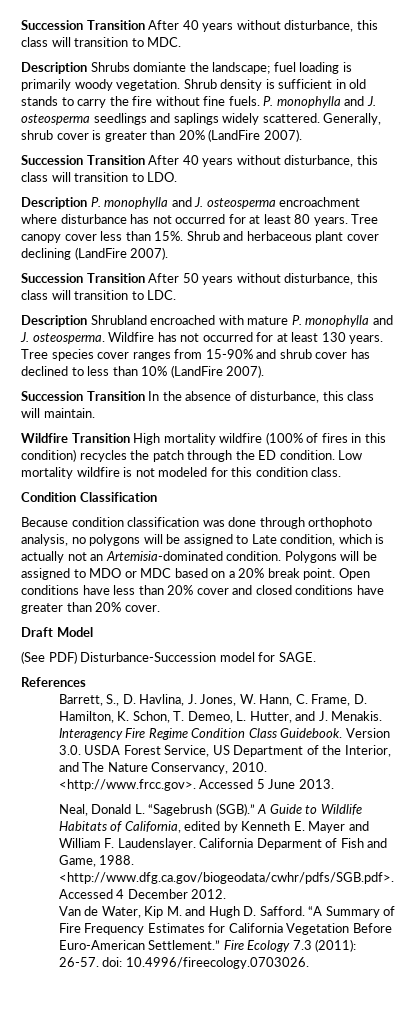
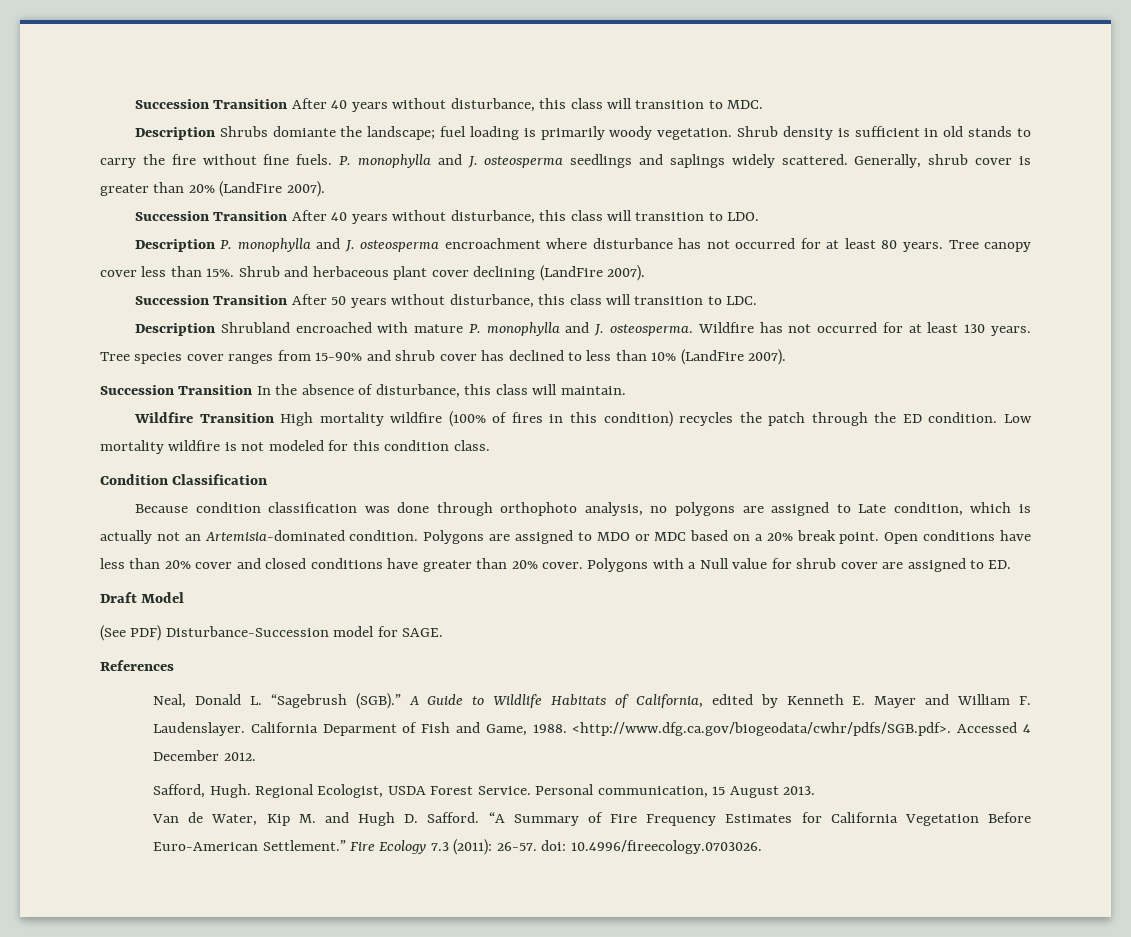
[143,534,181,544] will be -> [742,506,764,513] are
[340,551,377,561] will be -> [489,534,511,541] are
(160, 608) none -> [587,558,1012,572] Polygons with a Null value for shrub cover are assigned to ED.
[58,694,367,706] [58,711,383,723] [58,728,390,740] [58,745,391,757] [58,762,267,774] [58,779,334,791] // Barrett, S., D. Havlina, J. Jones, W. Hann, C. Frame, D. Hamilton, K. Schon, T. Demeo, L. Hutter, and J. Menakis. Interagency Fire Regime Condition Class Guidebook. Version 3.0. USDA Forest Service, US Department of the Interior, and The Nature Conservancy, 2010. <http://www.frcc.gov>. Accessed 5 June 2013. -> (174, 665) none
(227, 894) none -> [153,784,816,798] // Safford, Hugh. Regional Ecologist, USDA Forest Service. Personal communication, 15 August 2013.

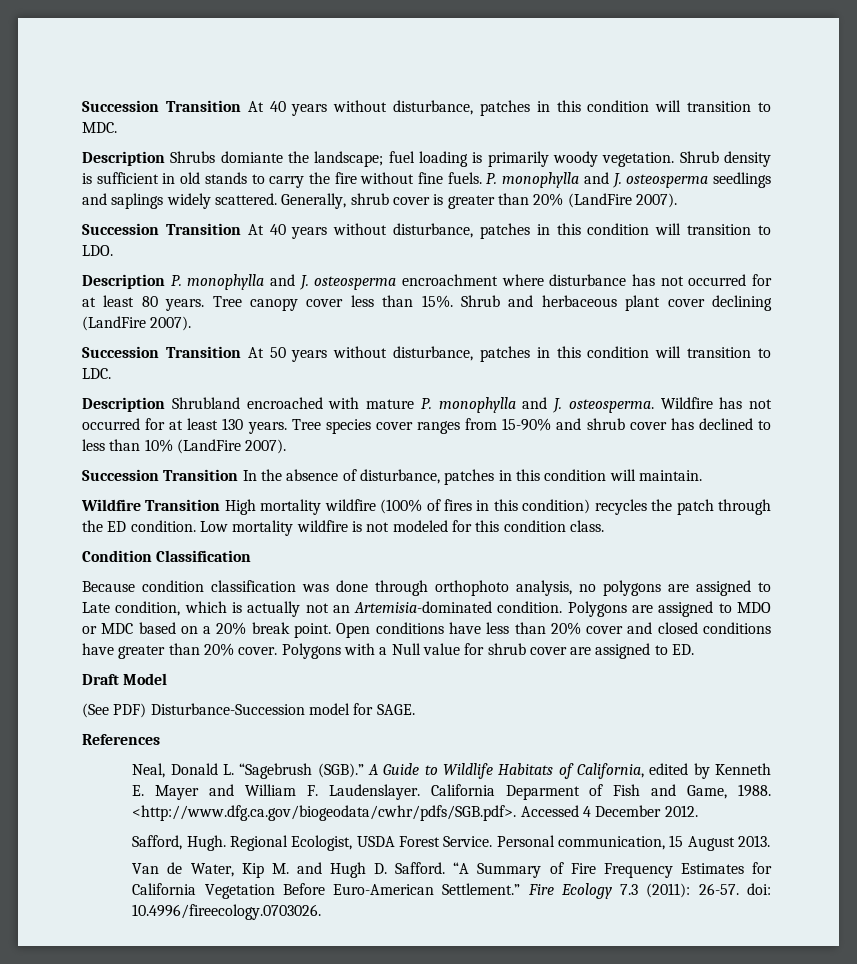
[134,98,603,112] Succession Transition After 40 years without disturbance, this class -> [82,100,650,116] Succession Transition At 40 years without disturbance, patches in this condition
[291,210,603,224] After 40 years without disturbance, this class -> [247,223,650,239] At 40 years without disturbance, patches in this condition
[291,294,327,305] After -> [247,347,264,358] At
[538,294,602,305] this class -> [479,346,650,362] patches in this condition
[464,384,528,395] this class -> [444,469,607,485] patches in this condition

